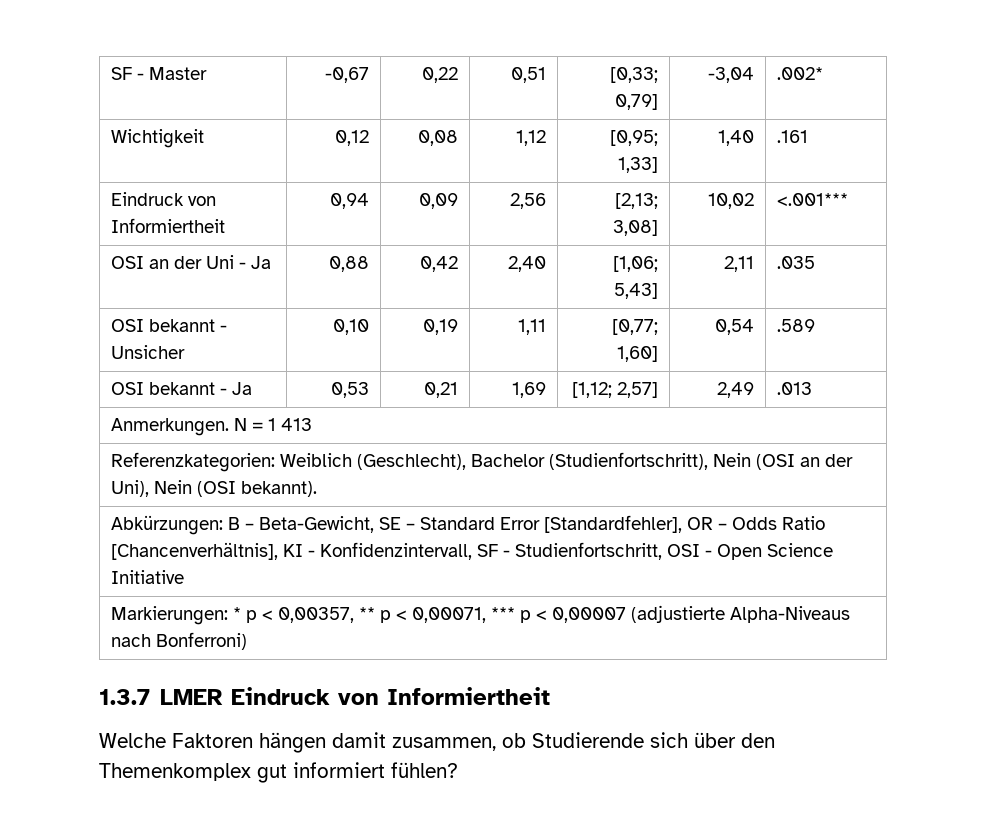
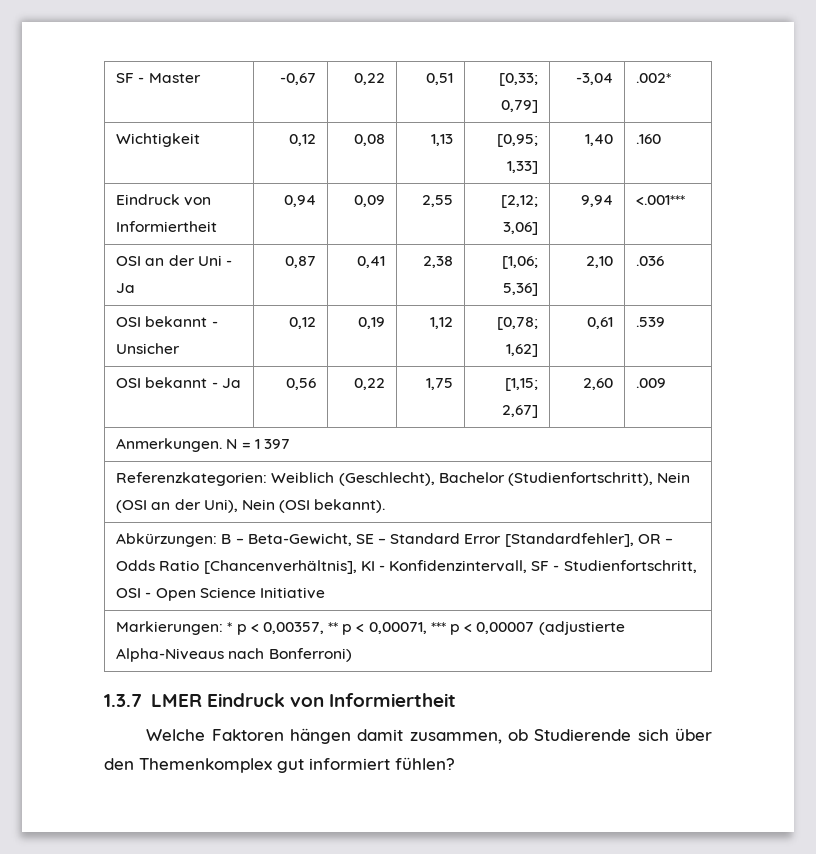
[515,130,546,146] 1,12 -> [430,134,453,146] 1,13
[777,130,809,143] .161 -> [636,134,662,144] .160
[509,193,546,209] [614,193,658,209] [612,220,658,236] [707,193,754,209] 2,56 | [2,13; 3,08] | 10,02 -> [421,195,453,207] [500,195,538,208] [502,222,538,235] [580,195,613,207] 2,55 | [2,12; 3,06] | 9,94
[328,256,369,272] [419,256,458,272] [507,256,546,272] [612,256,658,272] [613,283,658,299] [723,256,754,272] [777,256,816,269] 0,88 | 0,42 | 2,40 | [1,06; 5,43] | 2,11 | .035 -> [284,256,316,268] [356,256,385,268] [422,256,453,268] [501,256,538,269] [502,283,538,296] [585,256,613,268] [636,256,665,266] 0,87 | 0,41 | 2,38 | [1,06; 5,36] | 2,10 | .036
[332,319,369,335] 0,10 -> [288,317,316,329] 0,12
[517,319,546,335] [611,319,658,335] [616,346,658,362] [714,319,754,335] [777,319,816,332] 1,11 | [0,77; 1,60] | 0,54 | .589 -> [429,317,453,329] [496,317,538,330] [505,344,538,357] [586,317,613,329] [636,317,666,327] 1,12 | [0,78; 1,62] | 0,61 | .539
[330,382,369,398] [423,382,458,398] [511,382,546,398] [571,382,658,398] [716,382,754,398] [777,382,813,395] 0,53 | 0,21 | 1,69 | [1,12; 2,57] | 2,49 | .013 -> [285,378,316,390] [353,378,385,390] [425,378,453,390] [504,378,538,391] [501,405,538,418] [582,378,613,390] [636,378,667,388] 0,56 | 0,22 | 1,75 | [1,15; 2,67] | 2,60 | .009
[281,418,313,431] 413 -> [263,439,290,449] 397

